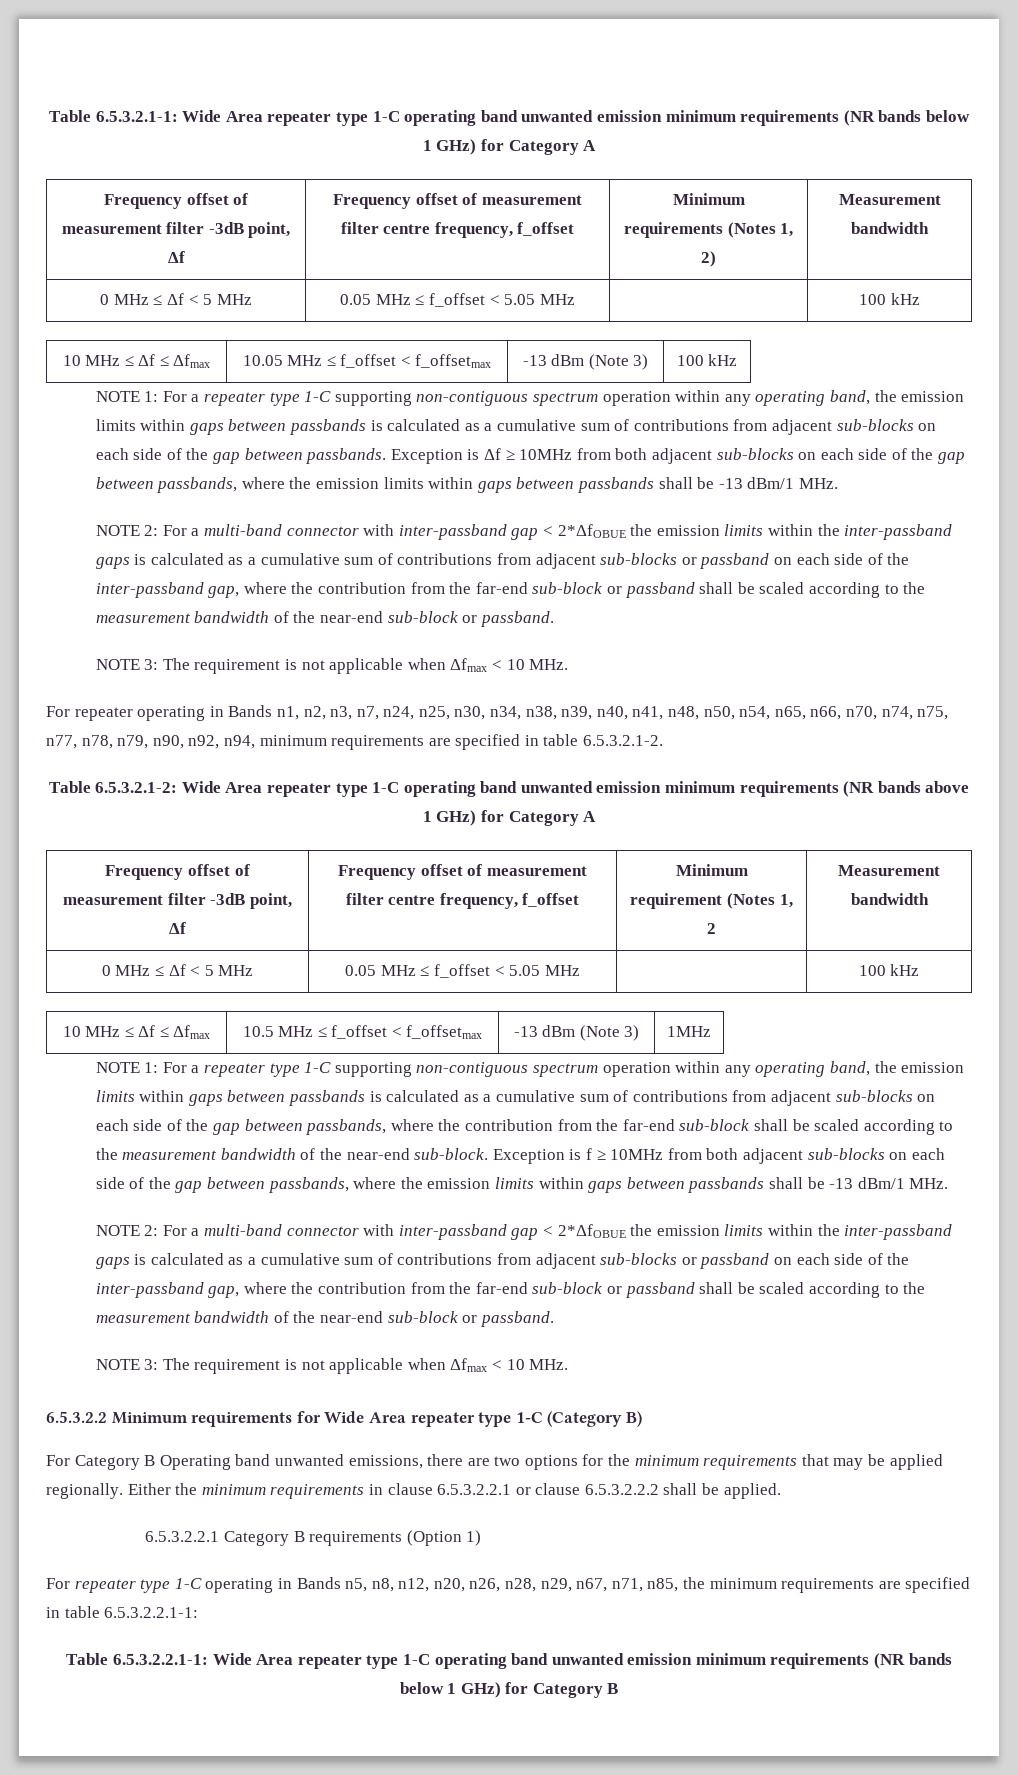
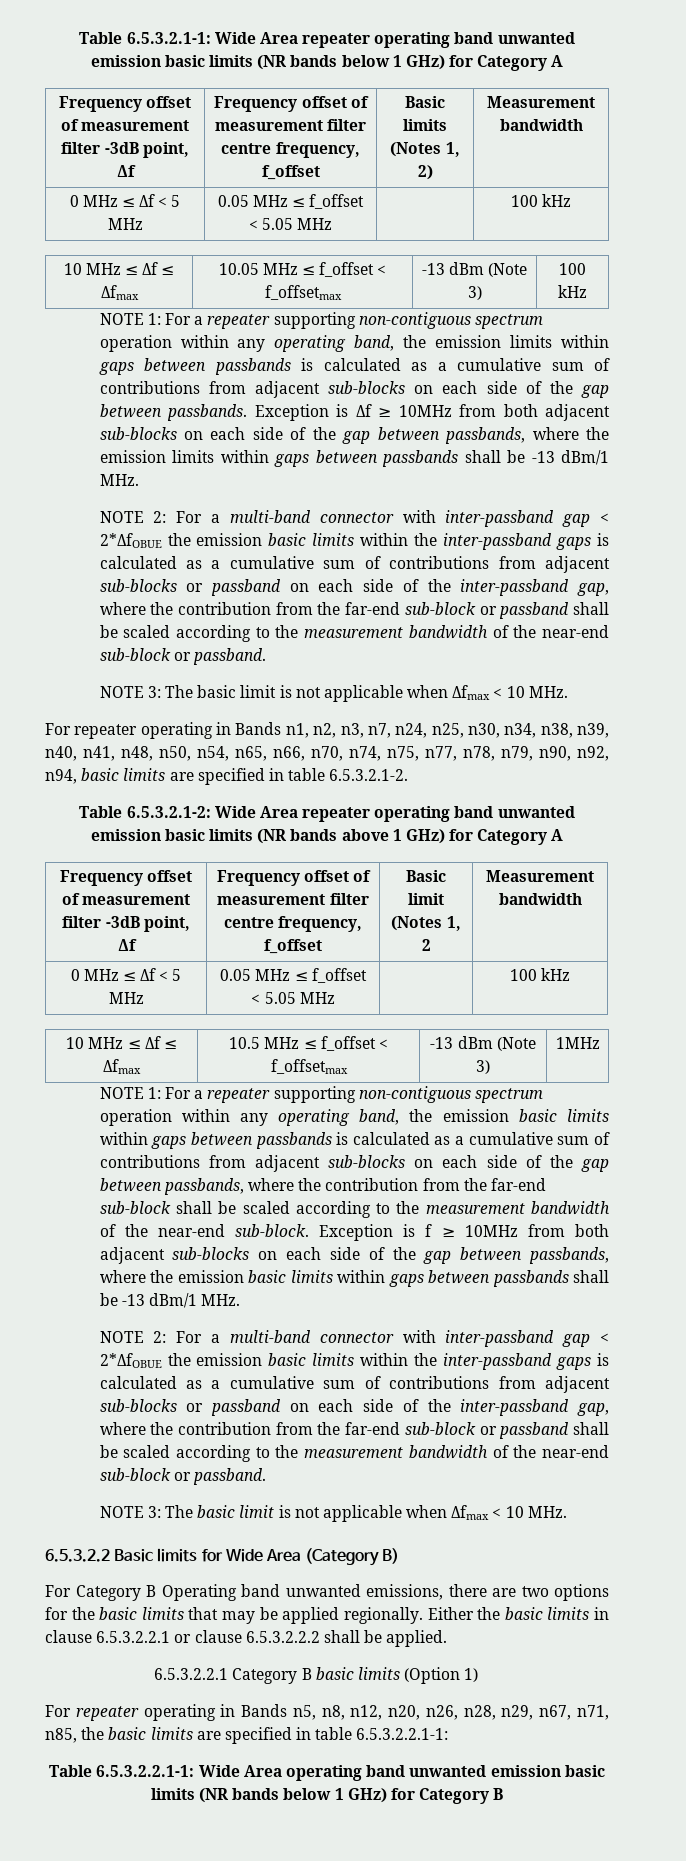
[336,110,840,126] type 1-C operating band unwanted emission minimum requirements -> [374,32,575,48] [90,55,253,67] operating band unwanted emission basic limits
[672,193,745,205] [623,222,723,238] Minimum requirements -> [405,96,445,108] [403,119,447,131] Basic limits
[269,391,332,406] type 1-C -> (271, 321) none
(720, 530) none -> [268,533,307,546] basic
[194,659,281,674] requirement -> [197,685,277,698] basic limit
[259,735,425,750] minimum requirements -> [81,768,166,781] basic limits
[335,781,839,797] type 1-C operating band unwanted emission minimum requirements -> [374,806,575,822] [90,829,253,841] operating band unwanted emission basic limits
[675,864,748,876] [630,893,723,909] Minimum requirement -> [406,870,446,882] [408,893,444,905] Basic limit
[269,1062,332,1077] type 1-C -> (271, 1095) none
(965, 1067) none -> [518,1109,557,1122] basic
(491, 1183) none -> [248,1270,287,1283] basic
(720, 1230) none -> [268,1353,307,1366] basic
[194,1359,281,1374] requirement -> [197,1505,275,1518] basic limit
[111,1412,293,1427] Minimum requirements -> [114,1548,198,1562] Basic limits
[410,1412,543,1427] repeater type 1-C -> (301, 1555) none
[634,1455,798,1470] minimum requirements -> [99,1607,184,1620] basic limits
[201,1484,365,1499] minimum requirements -> [504,1607,590,1620] basic limits
[309,1531,403,1546] requirements -> [315,1667,400,1680] basic limits
[140,1578,202,1593] type 1-C -> (139, 1713) none
[709,1578,875,1593] minimum requirements -> [108,1727,193,1740] basic limits
[297,1653,870,1669] repeater type 1-C operating band unwanted emission minimum requirements -> [286,1765,605,1781] [150,1788,195,1800] operating band unwanted emission basic limits

